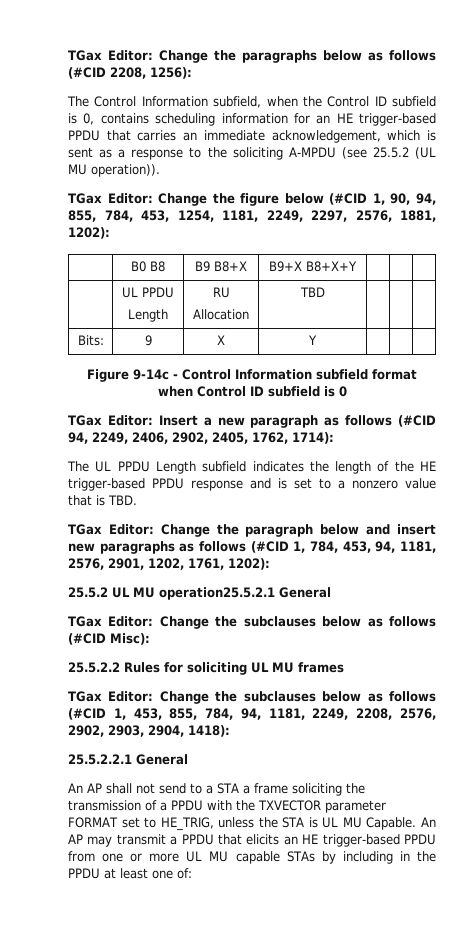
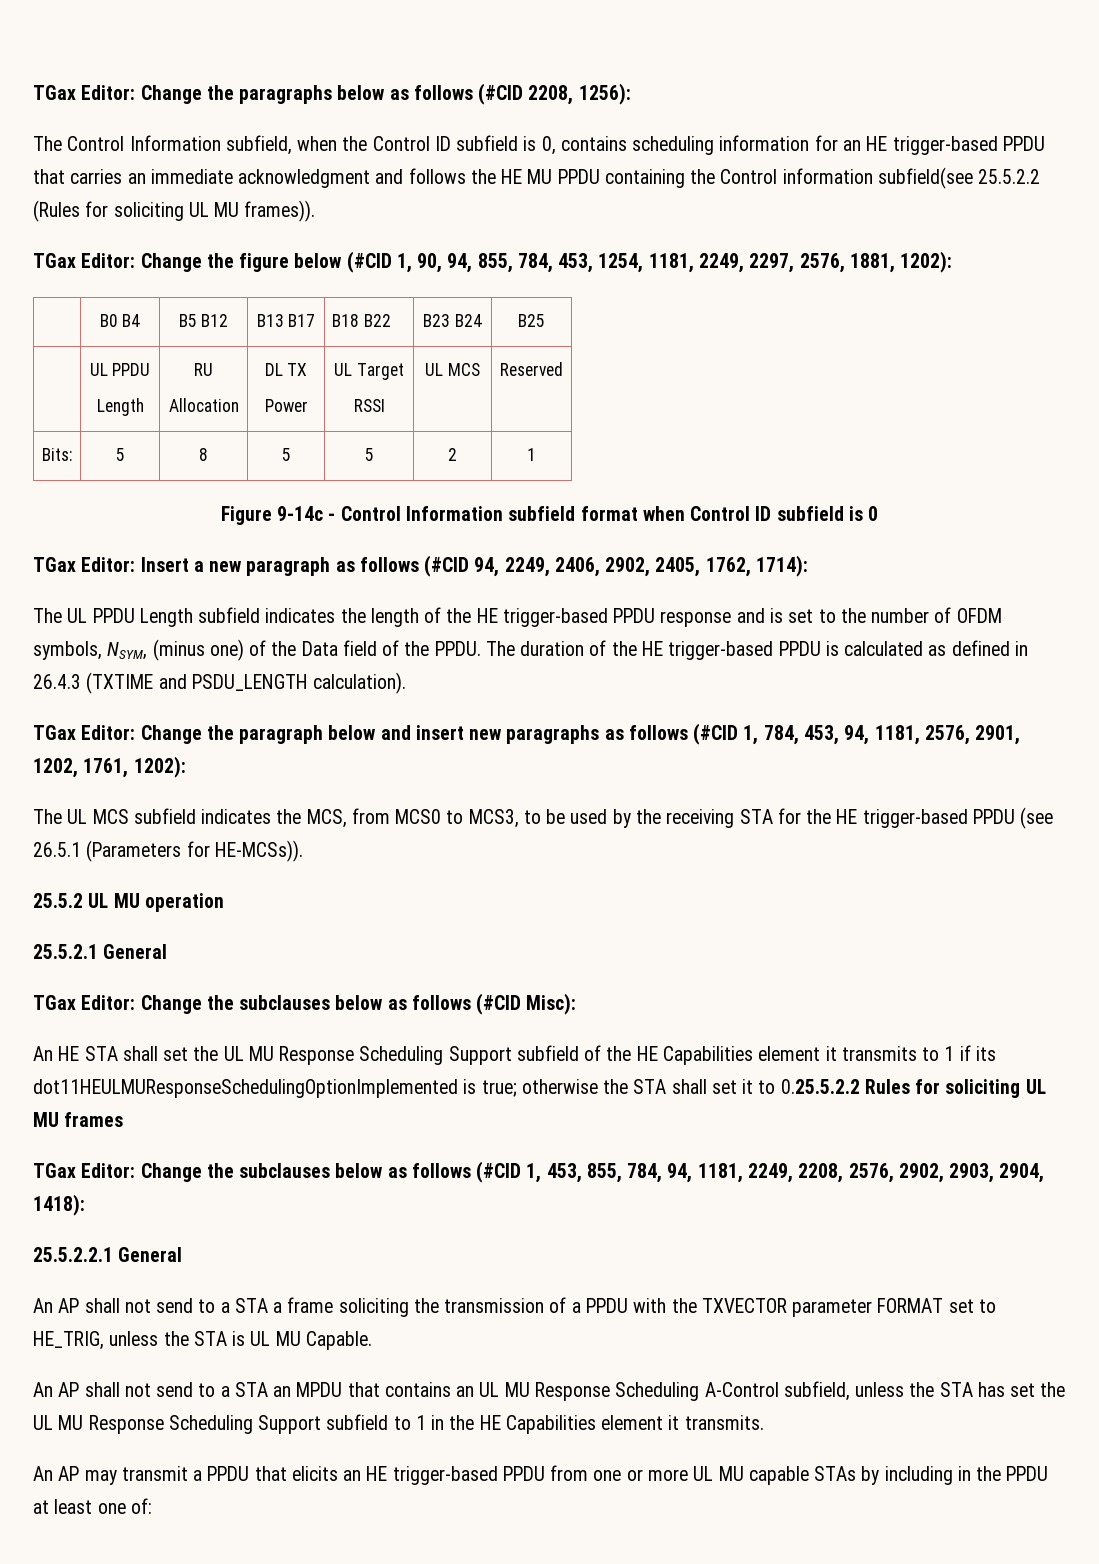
[271,130,436,143] [68,147,437,160] [68,164,160,177] acknowledgement, which is sent as a response to the soliciting A-MPDU (see 25.5.2 (UL MU operation)). -> [238,167,1041,189] [33,200,316,222] acknowledgment and follows the HE MU PPDU containing the Control information subfield(see 25.5.2.2 (Rules for soliciting UL MU frames)).
[150,261,165,272] [195,261,247,272] [269,261,357,272] B8 | B9 B8+X | B9+X B8+X+Y | | | -> [122,314,141,327] [178,314,229,327] [256,314,316,327] [332,314,391,327] [423,314,482,327] [518,314,545,327] B4 | B5 B12 | B13 B17 | B18 B22 | B23 B24 | B25
[299,287,325,297] [77,335,104,346] [144,335,152,346] [217,335,225,345] [308,335,317,345] TBD | | | // Bits: | 9 | X | Y | | | -> [264,363,308,376] [264,399,308,412] [334,363,404,380] [353,399,385,412] [425,363,480,376] [500,362,563,376] [42,448,72,461] [115,448,125,461] [199,448,208,461] [281,448,291,461] [364,448,374,461] [448,448,457,461] [527,448,536,461] DL TX // Power | UL Target // RSSI | UL MCS | Reserved // Bits: | 5 | 8 | 5 | 5 | 2 | 1
[338,478,436,489] [68,495,137,506] a nonzero value that is TBD. -> [840,607,1002,623] [33,639,1028,661] [33,672,407,694] the number of OFDM symbols, NSYM, (minus one) of the Data field of the PPDU. The duration of the HE trigger-based PPDU is calculated as defined in 26.4.3 (TXTIME and PSDU_LENGTH calculation).
(270, 564) none -> [33,807,1054,829] [33,840,303,862] // The UL MCS subfield indicates the MCS, from MCS0 to MCS3, to be used by the receiving STA for the HE trigger-based PPDU (see 26.5.1 (Parameters for HE-MCSs)).
[159,587,275,600] operation25.5.2.1 -> [144,893,224,912] [33,944,98,959] operation // 25.5.2.1
[68,662,120,673] 25.5.2.2 -> [33,1045,996,1065] [33,1079,860,1098] An HE STA shall set the UL MU Response Scheduling Support subfield of the HE Capabilities element it transmits to 1 if its dot11HEULMUResponseSchedulingOptionImplemented is true; otherwise the STA shall set it to 0.25.5.2.2
(417, 823) none -> [33,1381,1066,1401] [33,1414,764,1434] // An AP shall not send to a STA an MPDU that contains an UL MU Response Scheduling A-Control subfield, unless the STA has set the UL MU Response Scheduling Support subfield to 1 in the HE Capabilities element it transmits. //

